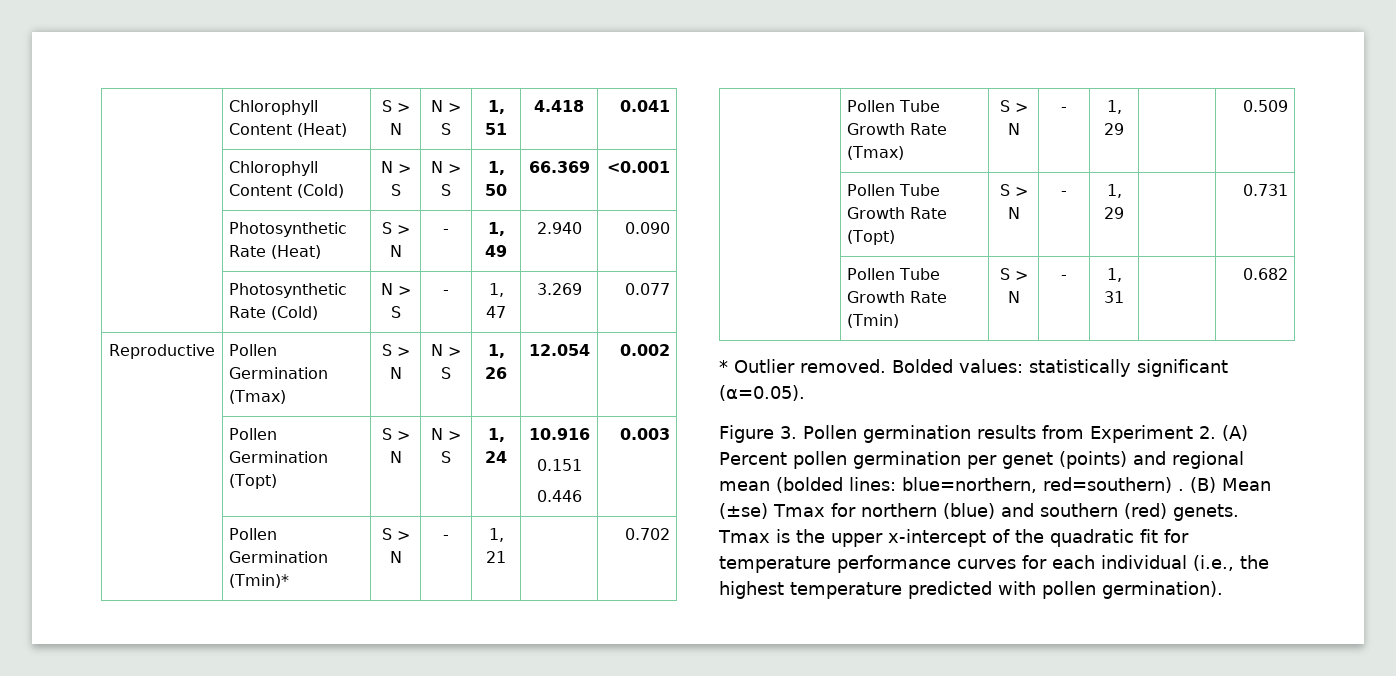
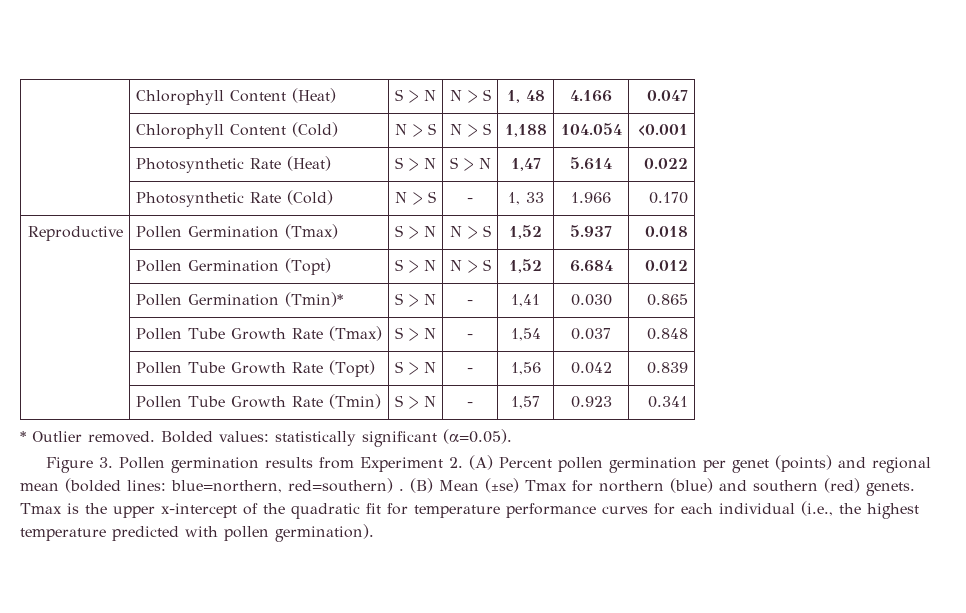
[485,123,507,135] [534,100,584,112] [619,100,670,112] 51 | 4.418 | 0.041 -> [525,90,545,101] [570,90,612,102] [647,90,689,101] 48 | 4.166 | 0.047
[487,161,505,175] [485,184,507,196] [528,161,590,173] 1, 50 | 66.369 -> [504,124,547,137] [560,123,622,135] 1,188 | 104.054
[443,229,449,234] [487,222,505,236] [485,245,507,257] [536,222,582,234] [624,222,670,234] - | 1, 49 | 2.940 | 0.090 -> [449,157,491,171] [510,158,541,171] [570,157,612,170] [644,158,689,169] S > N | 1,47 | 5.614 | 0.022
[486,306,506,318] [536,283,582,295] [624,283,670,295] 47 | 3.269 | 0.077 -> [525,192,544,203] [571,192,611,203] [649,192,689,204] 33 | 1.966 | 0.170
[487,344,505,358] [485,367,507,379] [528,344,590,356] [619,344,670,356] 1, 26 | 12.054 | 0.002 -> [509,225,542,239] [570,225,612,237] [645,226,689,237] 1,52 | 5.937 | 0.018
[487,428,505,442] [485,451,507,463] [528,428,590,440] [536,459,582,471] [536,490,582,502] [619,428,670,440] 1, 24 | 10.916 // 0.151 // 0.446 | 0.003 -> [509,259,542,273] [569,260,613,272] [645,260,689,271] 1,52 | 6.684 | 0.012
[488,528,504,542] [486,551,506,563] [624,528,670,540] 1, 21 | | 0.702 -> [511,294,540,307] [570,294,612,306] [647,294,689,306] 1,41 | 0.030 | 0.865
[1106,100,1122,114] [1104,123,1124,135] [1242,100,1288,112] 1, 29 | | 0.509 -> [510,328,541,341] [571,328,611,340] [647,328,689,340] 1,54 | 0.037 | 0.848
[1106,184,1122,198] [1104,207,1124,219] [1242,184,1288,196] 1, 29 | | 0.731 -> [510,362,541,375] [570,362,612,374] [647,362,689,374] 1,56 | 0.042 | 0.839
[1106,268,1122,282] [1104,291,1124,303] [1242,268,1288,280] 1, 31 | | 0.682 -> [511,396,540,409] [570,396,612,408] [648,396,689,408] 1,57 | 0.923 | 0.341

